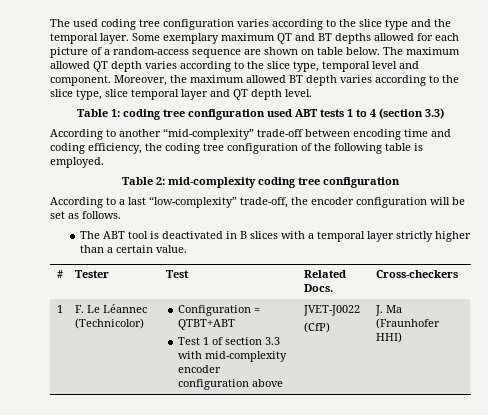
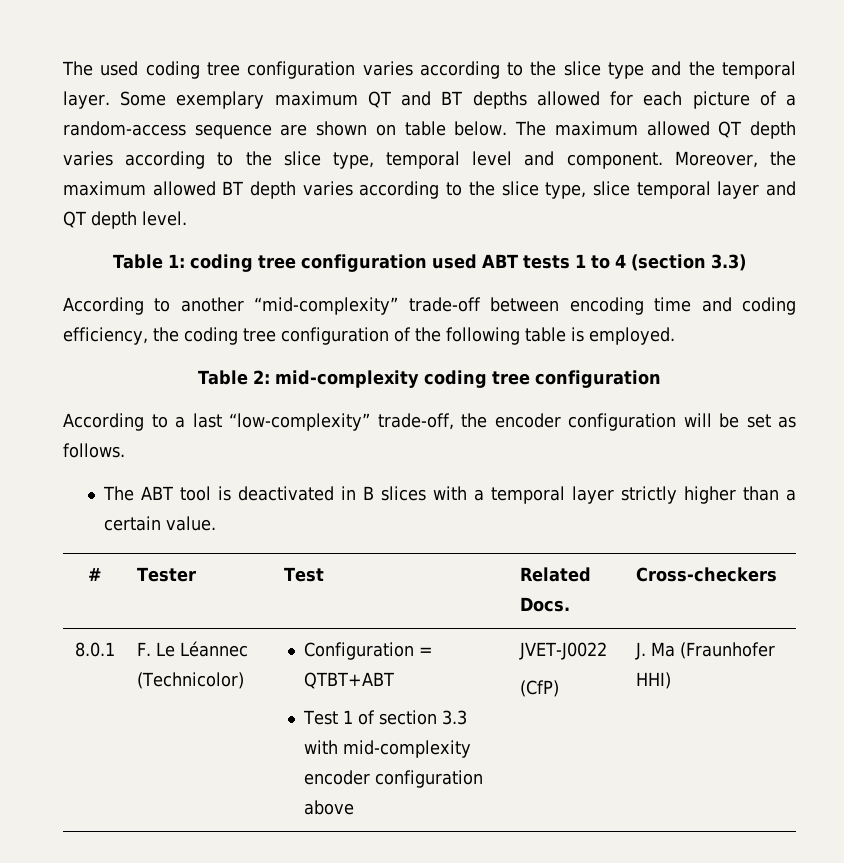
[57,305,63,313] 1 -> [75,642,115,657] 8.0.1

